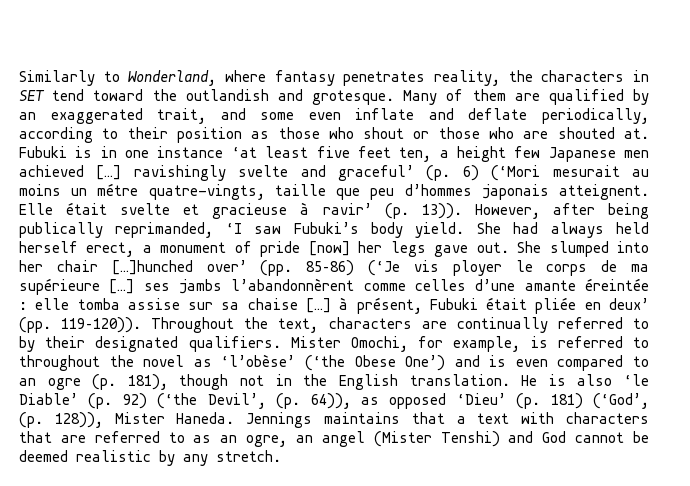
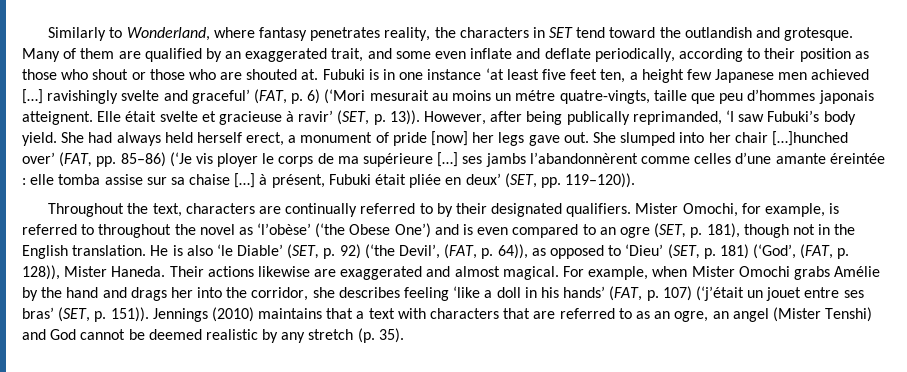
[426,165,451,181] (p. -> [253,89,304,104] (FAT, p.
[384,203,409,219] (p. -> [337,110,386,125] (SET, p.
[260,260,293,276] (pp. -> [59,152,117,167] (FAT, pp.
[19,317,51,333] (pp. -> [504,173,561,188] (SET, pp.
(142, 325) none -> (636, 180) //
[92,374,117,390] (p. -> [654,223,703,238] (SET, p.
[88,393,113,409] (p. -> [287,244,336,259] (SET, p.
[276,393,301,409] (p. -> [444,244,494,259] (FAT, p.
[456,393,649,409] [19,412,313,428] ‘Dieu’ (p. 181) (‘God’, (p. 128)), Mister Haneda. Jennings -> [608,244,850,259] [22,265,881,280] [22,286,864,301] [22,307,254,322] to ‘Dieu’ (SET, p. 181) (‘God’, (FAT, p. 128)), Mister Haneda. Their actions likewise are exaggerated and almost magical. For example, when Mister Omochi grabs Amélie by the hand and drags her into the corridor, she describes feeling ‘like a doll in his hands’ (FAT, p. 107) (‘j’était un jouet entre ses bras’ (SET, p. 151)). Jennings (2010)
[216,450,281,462] stretch. -> [308,328,404,343] stretch (p. 35).

